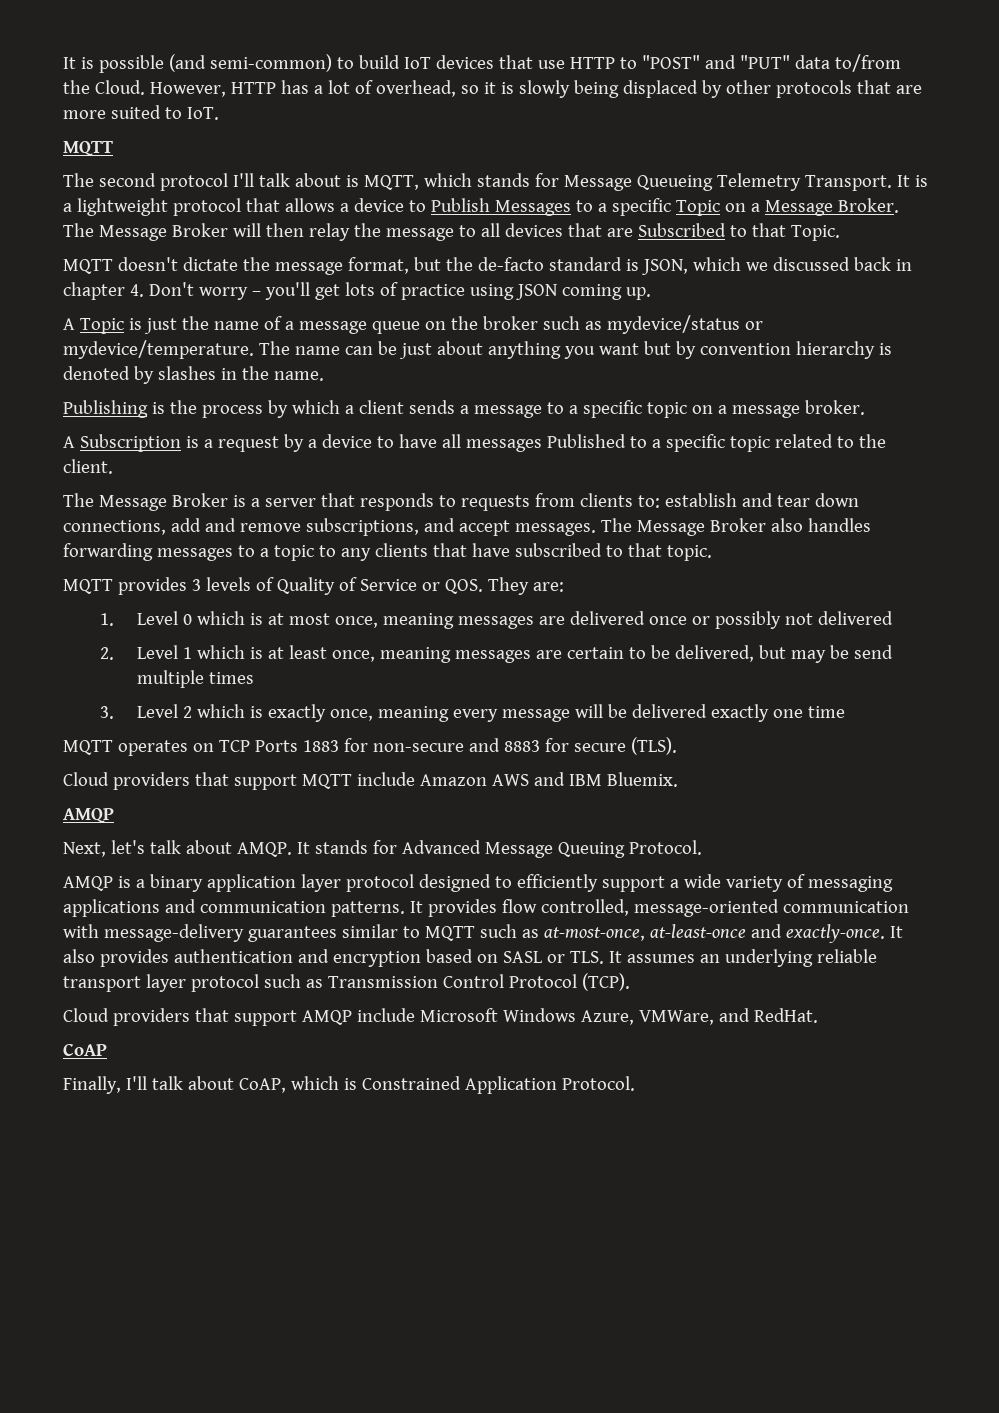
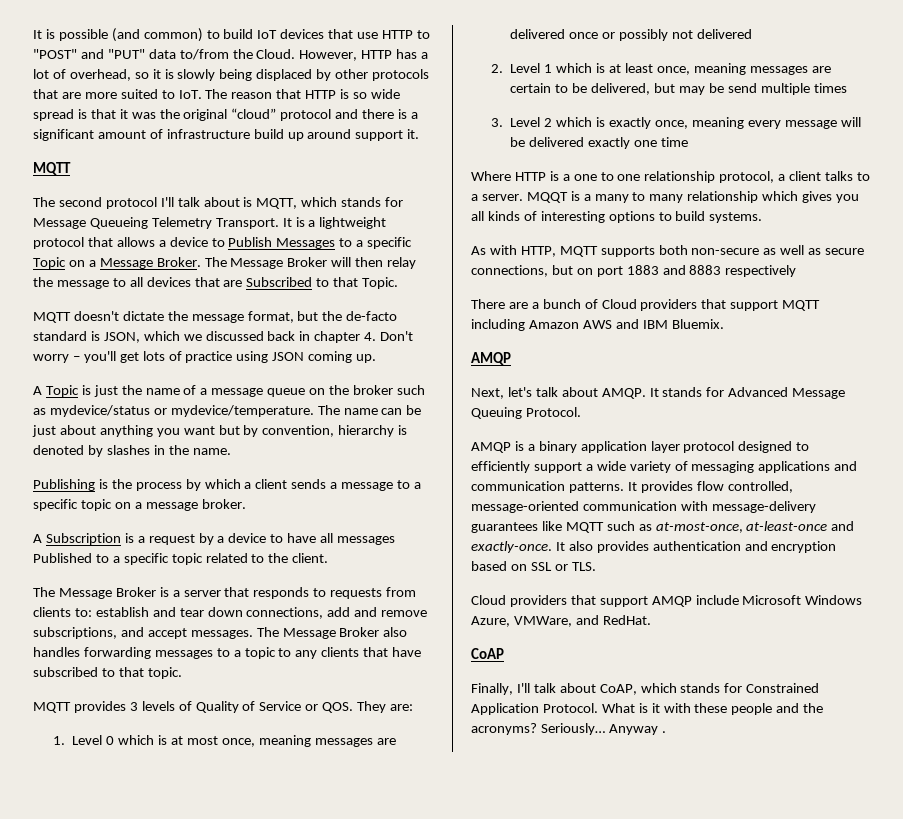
[209,54,332,72] semi-common) -> [143,28,203,42] common)
(219, 113) none -> [205,89,400,99] [33,108,418,121] [33,129,420,141] The reason that HTTP is so wide spread is that it was the original “cloud” protocol and there is a significant amount of infrastructure build up around support it.
[699,343,791,355] convention -> [262,425,335,437] convention,
[63,737,677,756] MQTT operates on TCP Ports 1883 for non-secure and 8883 for secure (TLS). // -> [471,171,870,183] [471,191,860,203] [471,211,763,223] [471,245,865,257] [471,265,797,277] [471,299,598,309] Where HTTP is a one to one relationship protocol, a client talks to a server. MQQT is a many to many relationship which gives you all kinds of interesting options to build systems. // As with HTTP, MQTT supports both non-secure as well as secure connections, but on port 1883 and 8883 respectively // There are a bunch of
[356,772,415,786] include -> [471,319,525,331] including
[341,924,420,938] similar to -> [541,521,562,531] like
[502,951,542,963] SASL -> [530,562,552,571] SSL
[608,949,877,967] [63,973,630,992] It assumes an underlying reliable transport layer protocol such as Transmission Control Protocol (TCP). -> (596, 566) none
[343,1078,357,1090] is -> [680,683,743,693] stands for
(635, 1083) none -> [601,703,824,715] [471,723,666,735] What is it with these people and the acronyms? Seriously… Anyway .

